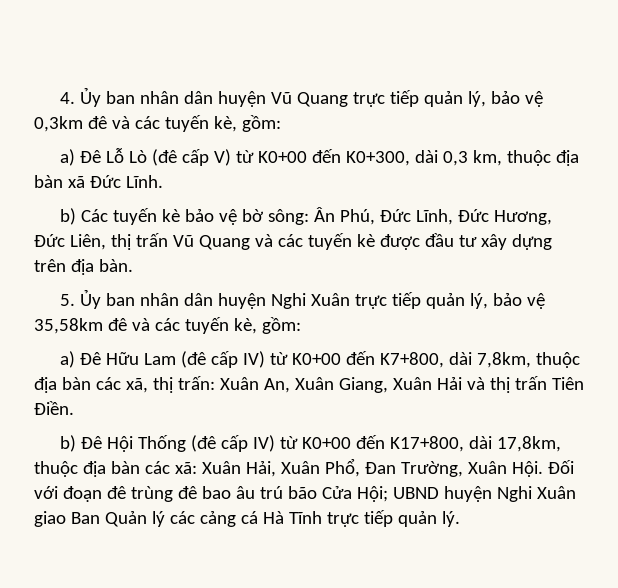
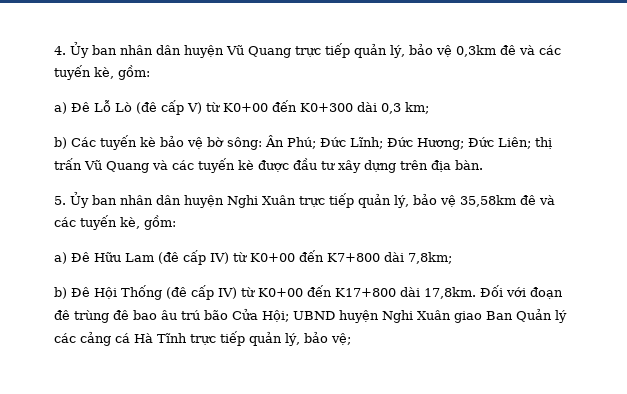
[345,151,410,166] K0+300, -> [300,103,353,112] K0+300
[472,150,579,166] [34,175,163,188] km, thuộc địa bàn xã Đức Lĩnh. -> [405,102,429,114] km;
[339,209,552,225] [34,234,106,250] Phú, Đức Lĩnh, Đức Hương, Đức Liên, -> [287,137,531,150] Phú; Đức Lĩnh; Đức Hương; Đức Liên;
[379,352,580,368] [34,376,584,393] [34,401,74,415] K7+800, dài 7,8km, thuộc địa bàn các xã, thị trấn: Xuân An, Xuân Giang, Xuân Hải và thị trấn Tiên Điền. -> [327,252,452,264] K7+800 dài 7,8km;
[389,436,561,452] [34,458,543,477] K17+800, dài 17,8km, thuộc địa bàn các xã: Xuân Hải, Xuân Phổ, Đan Trường, Xuân Hội. -> [335,287,476,299] K17+800 dài 17,8km.
[441,511,460,527] lý. -> [285,331,351,346] lý, bảo vệ;

